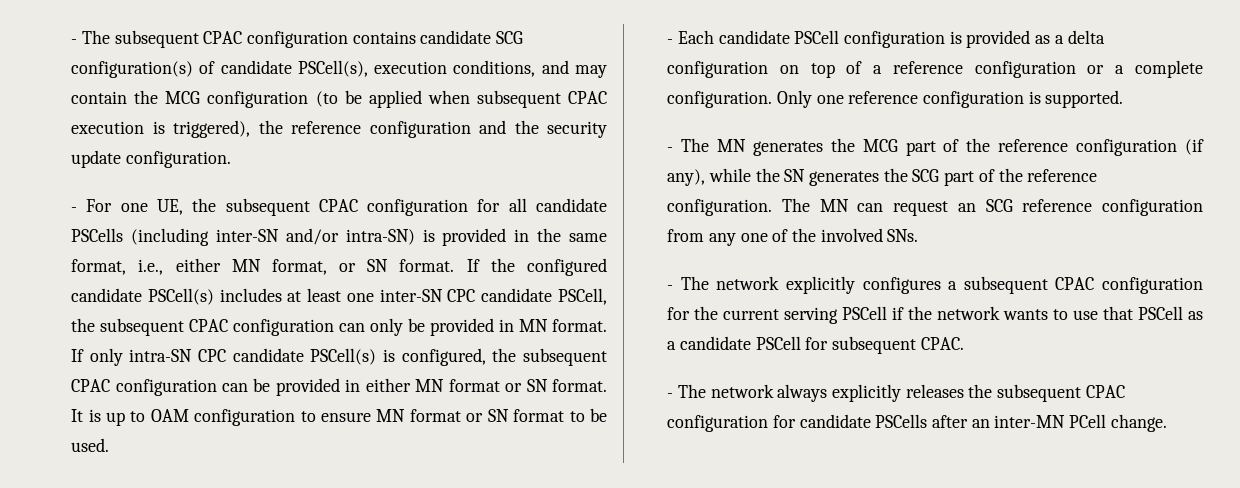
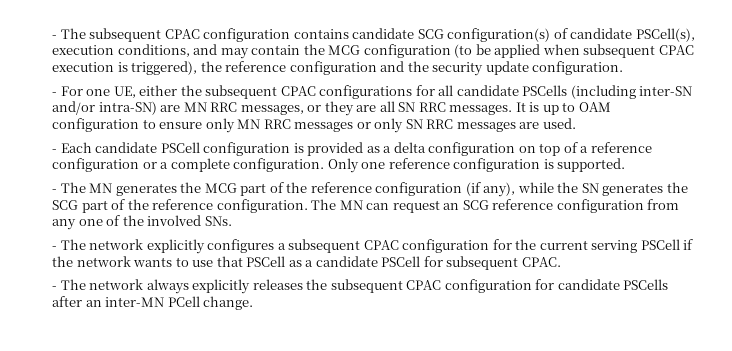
[192,198,469,216] the subsequent CPAC configuration -> [139,85,413,99] either the subsequent CPAC configurations
[422,228,607,246] [71,258,607,276] [71,288,607,305] [71,318,607,336] [71,348,608,366] [71,378,607,396] is provided in the same format, i.e., either MN format, or SN format. If the configured candidate PSCell(s) includes at least one inter-SN CPC candidate PSCell, the subsequent CPAC configuration can only be provided in MN format. If only intra-SN CPC candidate PSCell(s) is configured, the subsequent CPAC configuration can be provided in either MN format or SN format. -> [160,101,513,116] are MN RRC messages, or they are all SN RRC messages.
[376,408,607,422] MN format or SN format to be -> [205,118,540,133] only MN RRC messages or only SN RRC messages are

